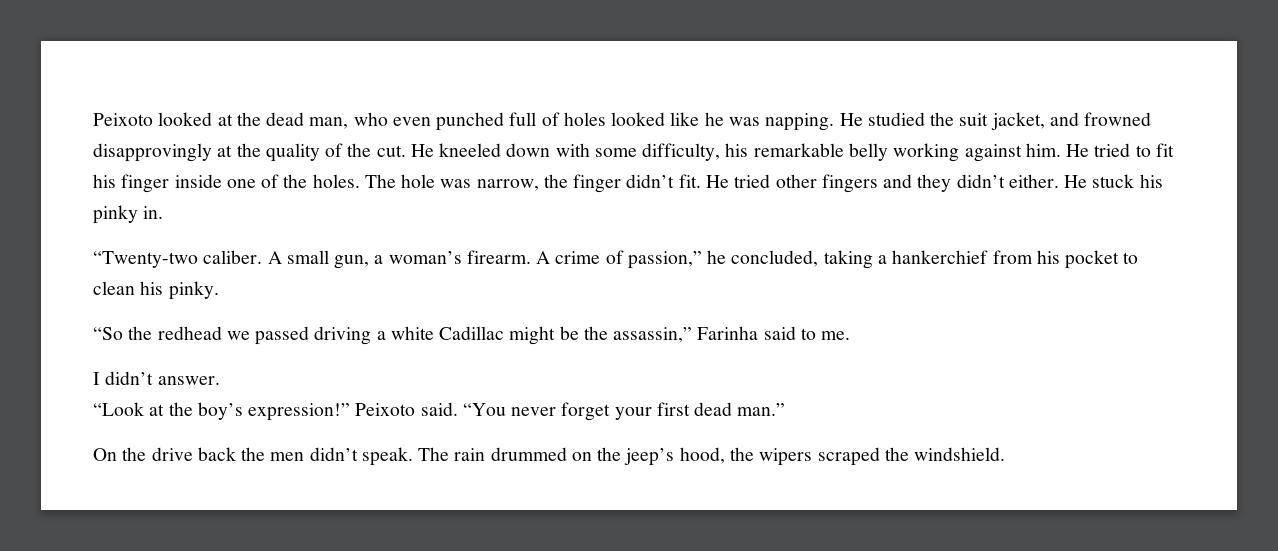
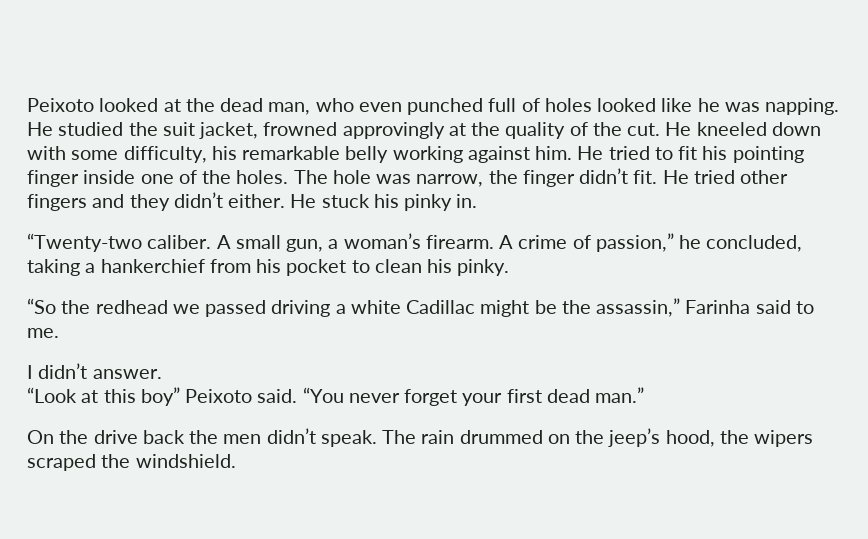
[1049,112,1152,126] [93,143,212,162] and frowned disapprovingly -> [263,122,445,139] frowned approvingly
(116, 181) none -> [732,146,804,163] pointing
[168,402,351,421] the boy’s expression!” -> [103,387,180,406] this boy”

